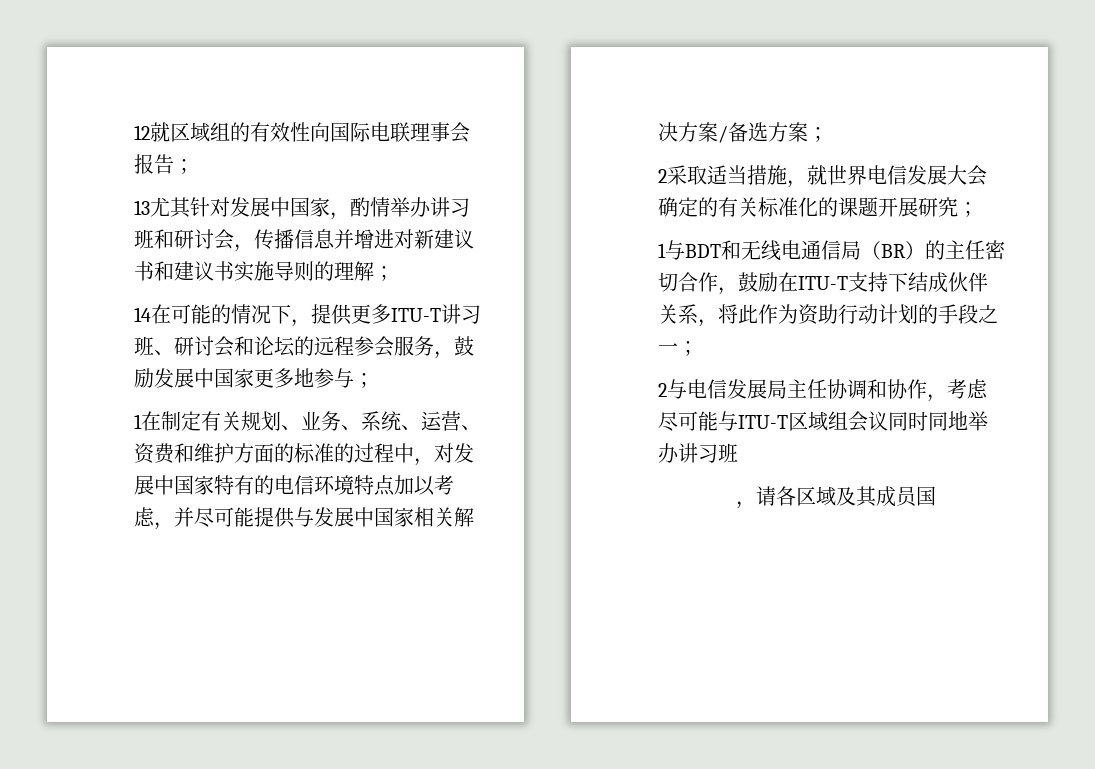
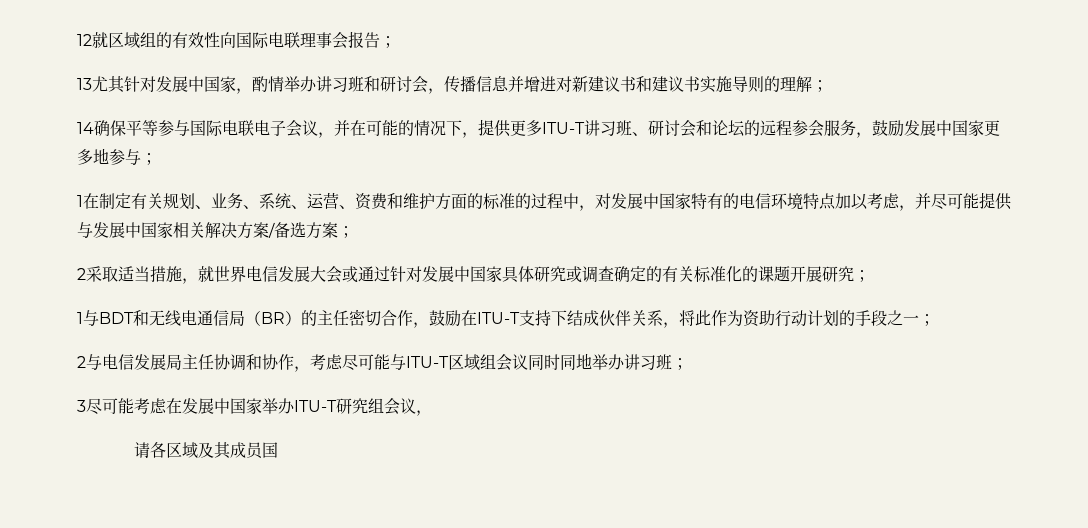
(151, 314) none -> [94,120,350,138] 确保平等参与国际电联电子会议，并
(987, 175) none -> [342,266,614,283] 或通过针对发展中国家具体研究或调查
[736,501,757,509] // ， -> [672,358,688,370] [77,398,432,416] ； // 3尽可能考虑在发展中国家举办ITU-T研究组会议， //

